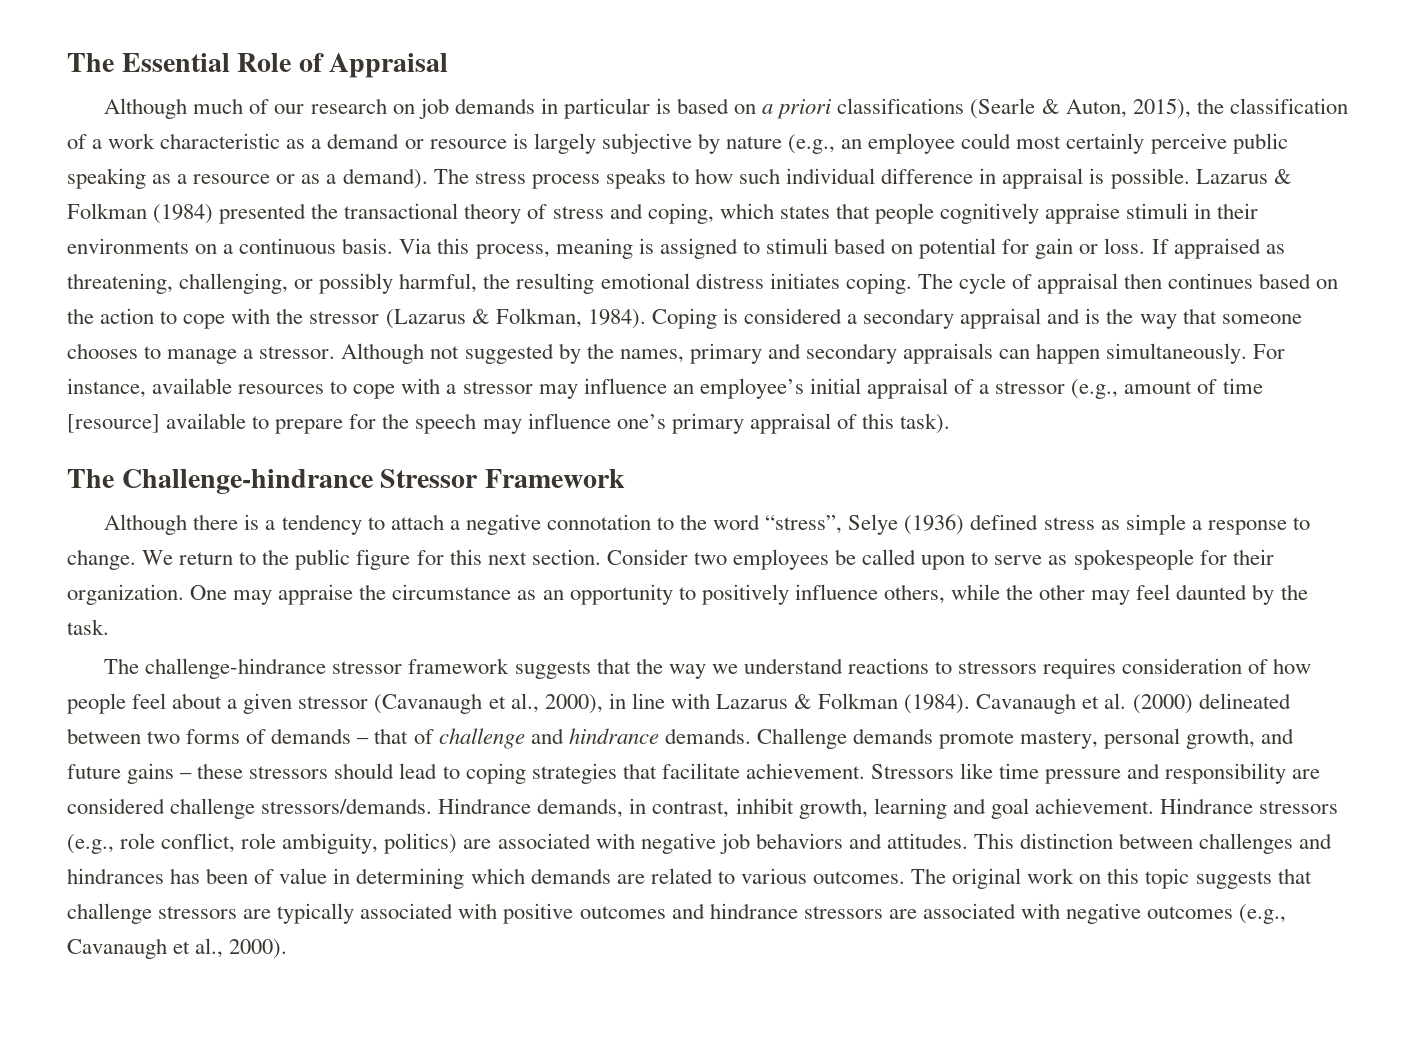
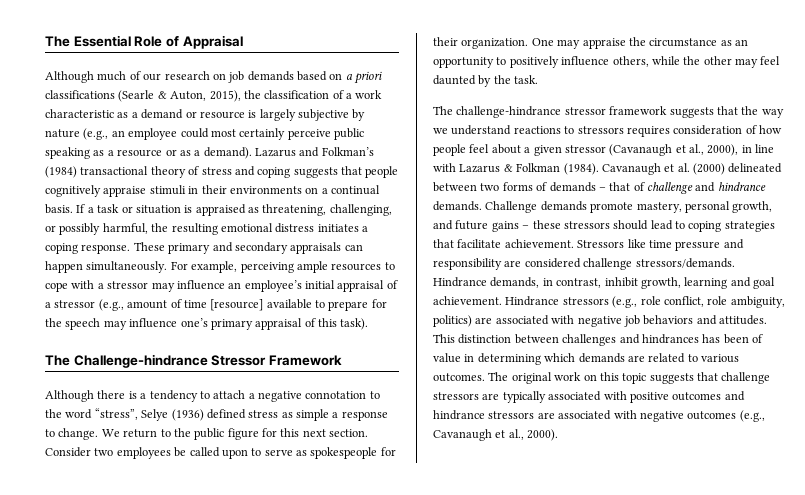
[540,98,671,119] in particular is -> (294, 76) none
[433,168,1292,189] [67,203,339,224] The stress process speaks to how such individual difference in appraisal is possible. Lazarus & Folkman (1984) presented the -> [255,147,374,157] [45,166,77,178] Lazarus and Folkman’s (1984)
[647,203,830,224] coping, which states -> [257,167,338,178] coping suggests
[239,238,1169,259] continuous basis. Via this process, meaning is assigned to stimuli based on potential for gain or loss. If -> [331,185,380,195] [45,204,193,214] continual basis. If a task or situation is
[845,273,1339,294] [67,308,1302,329] [67,343,684,364] coping. The cycle of appraisal then continues based on the action to cope with the stressor (Lazarus & Folkman, 1984). Coping is considered a secondary appraisal and is the way that someone chooses to manage a stressor. Although not suggested by the names, -> [362,226,368,232] [45,242,165,254] a coping response. These
[67,378,233,398] instance, available -> [191,261,328,273] example, perceiving ample

